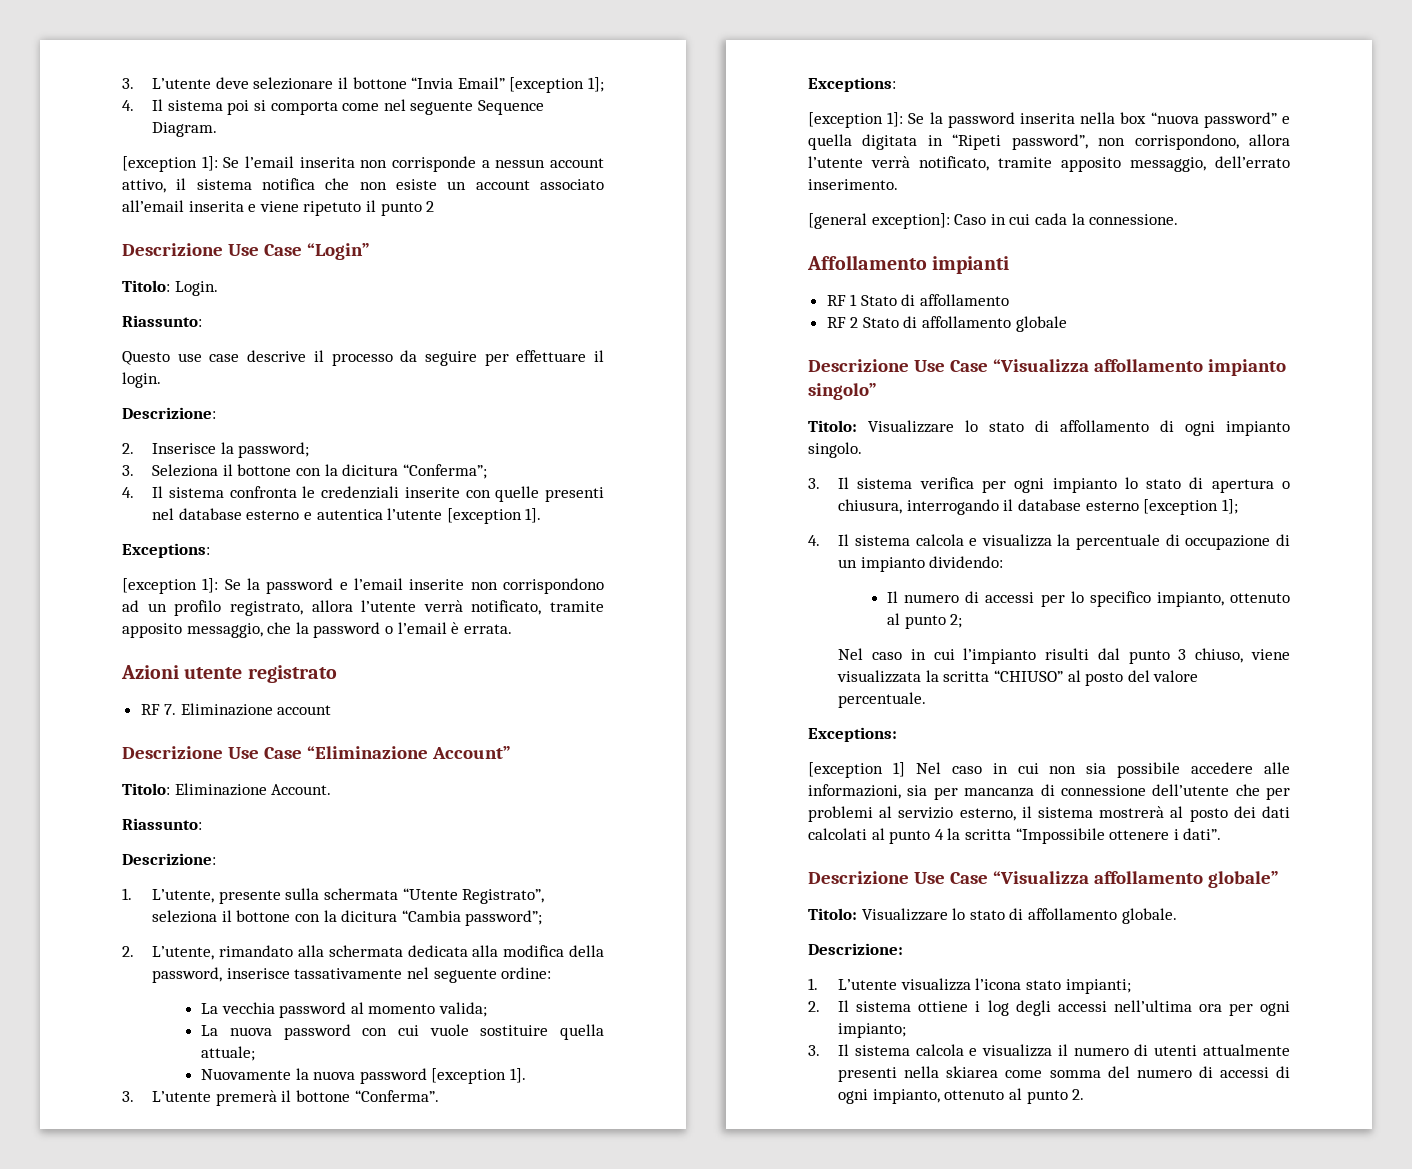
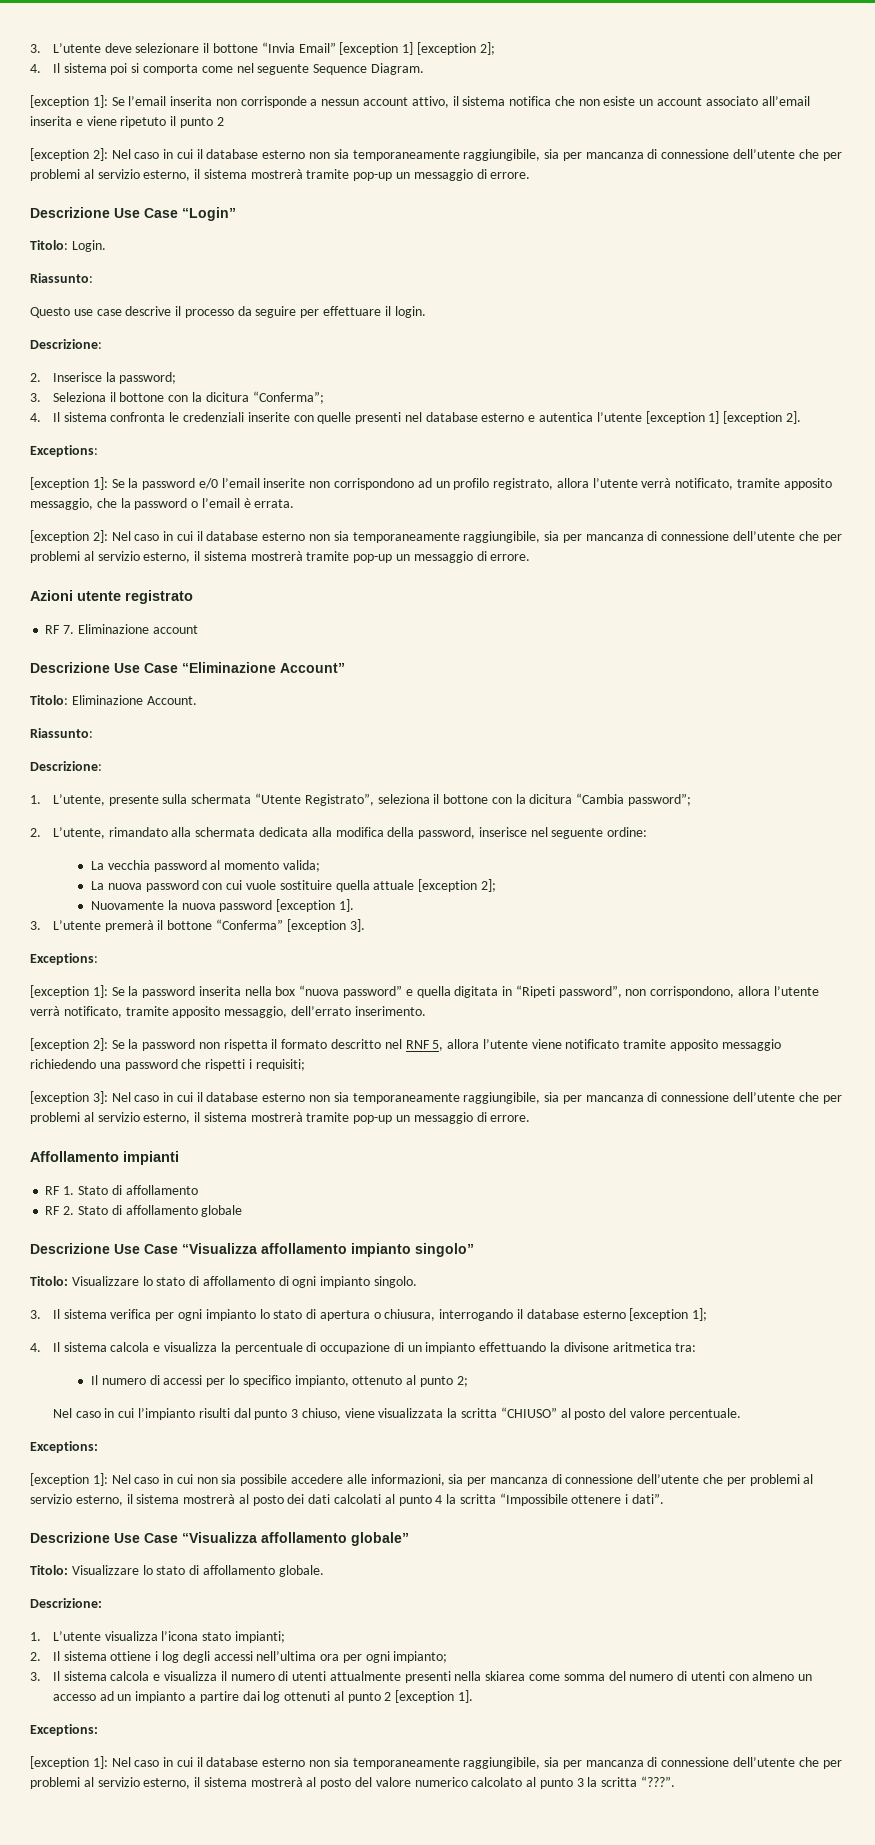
[587,77,604,92] 1]; -> [402,42,495,55] 1] [exception 2];
(435, 206) none -> [30,148,842,161] [30,169,531,181] // [exception 2]: Nel caso in cui il database esterno non sia temporaneamente raggiungibile, sia per mancanza di connessione dell’utente che per problemi al servizio esterno, il sistema mostrerà tramite pop-up un messaggio di errore.
[525,508,542,523] [122,543,210,558] [122,578,348,594] 1]. // Exceptions: // [exception 1]: Se la password e -> [708,411,801,424] [30,445,98,457] [30,477,218,490] 1] [exception 2]. // Exceptions: // [exception 1]: Se la password e/0
(512, 629) none -> [30,530,842,543] [30,551,531,563] // [exception 2]: Nel caso in cui il database esterno non sia temporaneamente raggiungibile, sia per mancanza di connessione dell’utente che per problemi al servizio esterno, il sistema mostrerà tramite pop-up un messaggio di errore.
[294,968,403,979] tassativamente -> (527, 832) none
[201,1046,256,1061] attuale; -> [373,879,496,892] attuale [exception 2];
[354,1090,439,1102] “Conferma”. -> [215,919,365,932] “Conferma” [exception 3].
[808,213,1179,229] [general exception]: Caso in cui cada la connessione. -> [30,1038,781,1051] [30,1059,305,1071] [30,1091,842,1104] [30,1112,531,1124] [exception 2]: Se la password non rispetta il formato descritto nel RNF 5, allora l’utente viene notificato tramite apposito messaggio richiedendo una password che rispetti i requisiti; // [exception 3]: Nel caso in cui il database esterno non sia temporaneamente raggiungibile, sia per mancanza di connessione dell’utente che per problemi al servizio esterno, il sistema mostrerà tramite pop-up un messaggio di errore.
[850,294,858,306] 1 -> [63,1186,75,1195] 1.
[850,317,859,328] 2 -> [63,1206,75,1215] 2.
[929,556,1004,568] dividendo: -> [479,1342,697,1352] effettuando la divisone aritmetica tra:
[892,762,905,777] 1] -> [92,1473,108,1486] 1]:
[1219,1066,1290,1078] [838,1088,1085,1104] accessi di ogni impianto, ottenuto al punto 2. -> [690,1671,813,1681] [52,1690,473,1703] [30,1724,98,1736] [30,1756,842,1769] [30,1776,676,1789] utenti con almeno un accesso ad un impianto a partire dai log ottenuti al punto 2 [exception 1]. // Exceptions: // [exception 1]: Nel caso in cui il database esterno non sia temporaneamente raggiungibile, sia per mancanza di connessione dell’utente che per problemi al servizio esterno, il sistema mostrerà al posto del valore numerico calcolato al punto 3 la scritta “???”.

